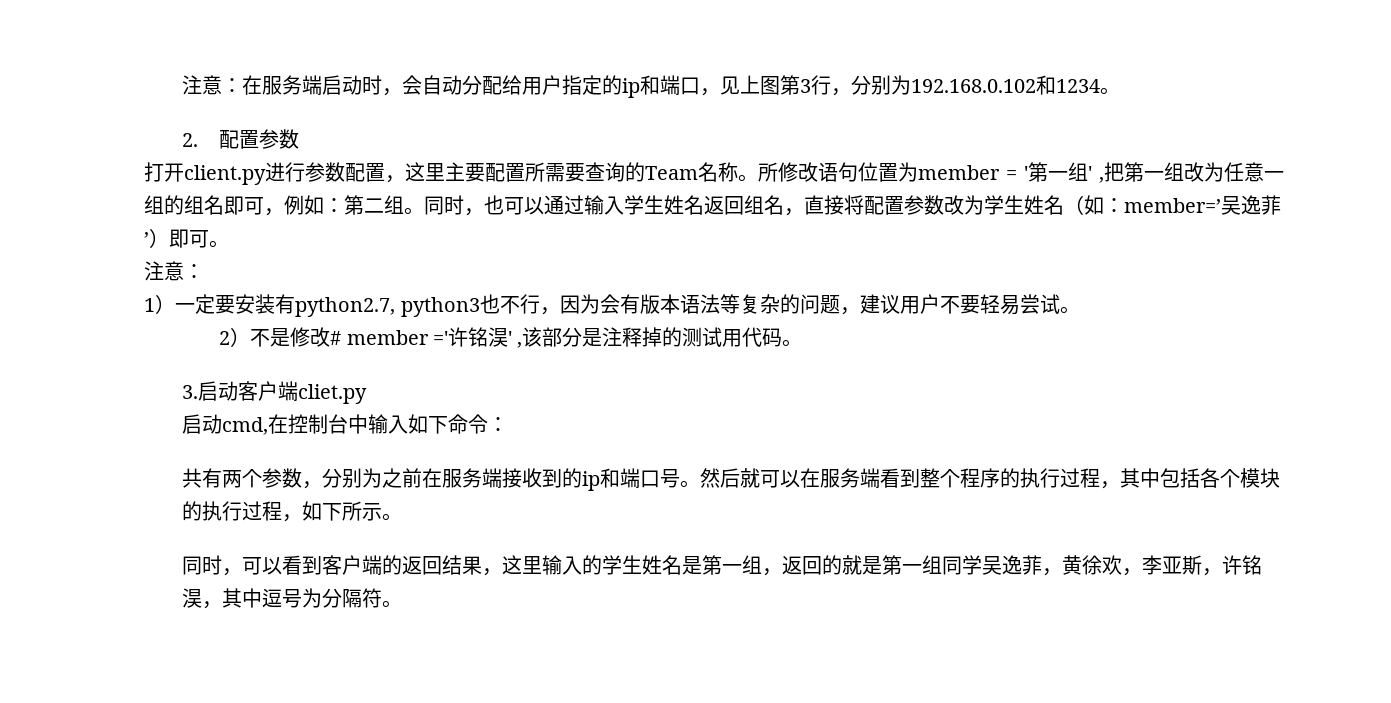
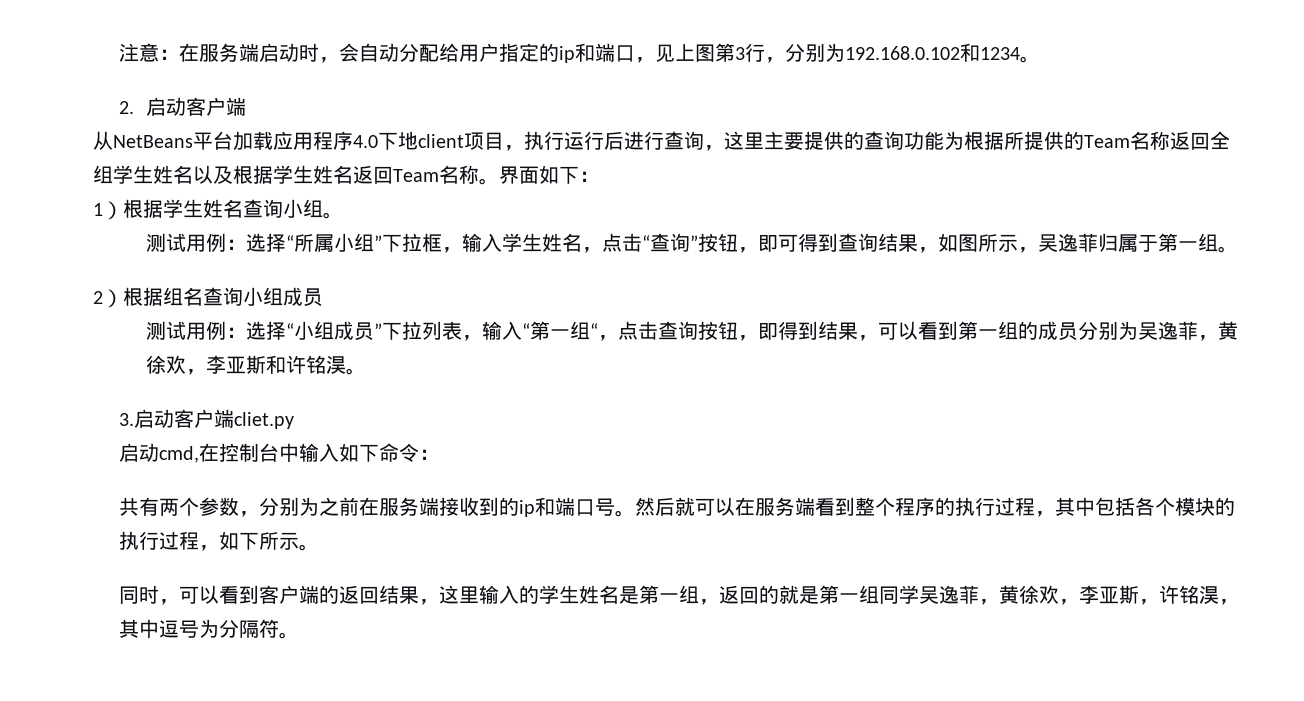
[219,129,300,149] [144,162,1284,185] [144,195,1282,216] [144,228,230,248] [144,261,205,281] [144,294,1080,317] [219,327,783,348] 配置参数 // 打开client.py进行参数配置，这里主要配置所需要查询的Team名称。所修改语句位置为member = '第一组' ,把第一组改为任意一组的组名即可，例如：第二组。同时，也可以通过输入学生姓名返回组名，直接将配置参数改为学生姓名（如：member=’吴逸菲’）即可。 // 注意： // 1）一定要安装有python2.7, python3也不行，因为会有版本语法等复杂的问题，建议用户不要轻易尝试。 // 2）不是修改# member ='许铭淏' ,该部分是注释掉的测试用代码 -> [146,97,247,116] [92,131,1230,151] [92,165,599,185] [92,199,343,220] [146,233,1239,253] [92,287,323,308] [146,321,1239,341] [146,355,347,375] 启动客户端 // 从NetBeans平台加载应用程序4.0下地client项目，执行运行后进行查询，这里主要提供的查询功能为根据所提供的Team名称返回全组学生姓名以及根据学生姓名返回Team名称。界面如下： // 1）根据学生姓名查询小组。 // 测试用例：选择“所属小组”下拉框，输入学生姓名，点击“查询”按钮，即可得到查询结果，如图所示，吴逸菲归属于第一组。 // 2）根据组名查询小组成员 // 测试用例：选择“小组成员”下拉列表，输入“第一组“，点击查询按钮，即得到结果，可以看到第一组的成员分别为吴逸菲，黄徐欢，李亚斯和许铭淏

